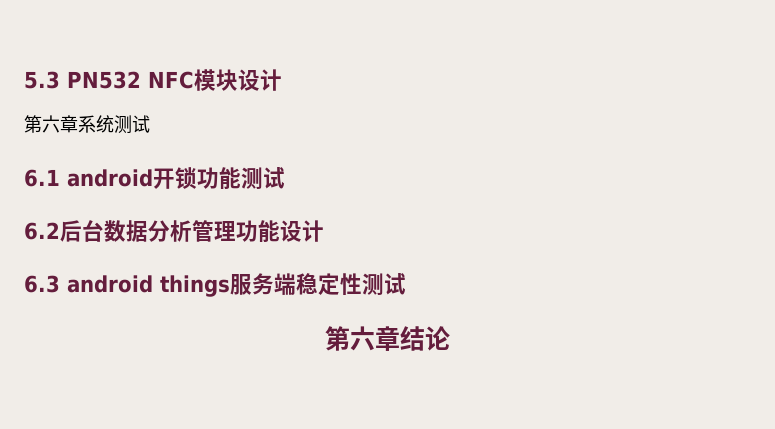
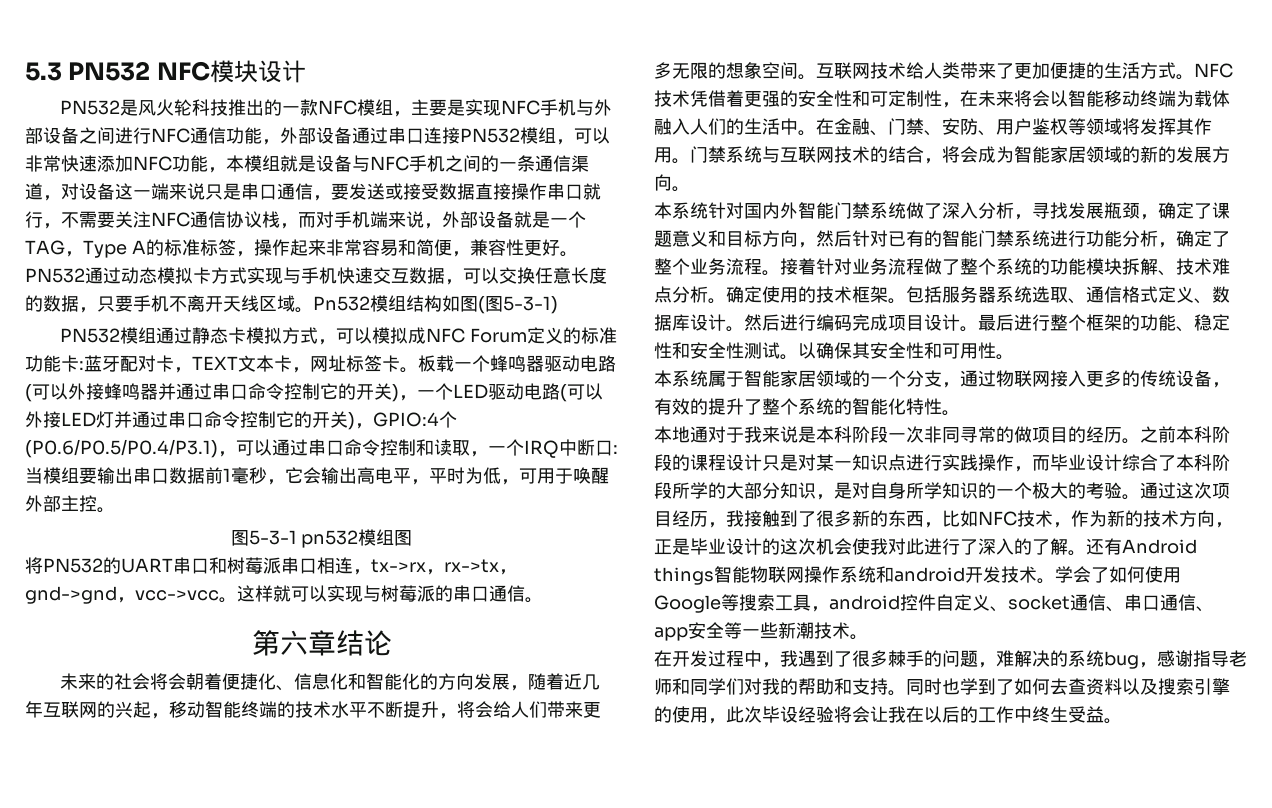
[24,115,150,134] [24,167,285,189] [24,220,324,242] [24,273,406,297] [325,326,450,351] 第六章系统测试 // 6.1 android开锁功能测试 // 6.2后台数据分析管理功能设计 // 6.3 android things服务端稳定性测试 // 第六章结论 -> [60,99,613,117] [25,127,610,145] [25,155,589,173] [25,183,601,201] [25,211,586,229] [25,239,578,258] [25,267,607,285] [25,295,558,314] [60,327,618,345] [25,355,616,373] [25,383,603,402] [25,411,457,430] [25,439,618,458] [25,467,609,485] [25,495,115,513] [230,529,413,548] [25,557,517,575] [25,585,543,604] [251,630,392,656] [60,673,601,691] [25,701,601,719] [654,62,1233,80] [654,90,1230,108] [654,118,1212,136] [654,146,1230,164] [654,174,690,192] [654,202,1230,220] [654,230,1230,248] [654,258,1230,276] [654,286,1230,304] [654,314,1230,332] [654,342,1014,360] [654,370,1230,388] [654,398,960,416] [654,426,1230,444] [654,454,1230,472] [654,482,1230,500] [654,510,1233,528] [654,538,1197,556] [654,566,1181,585] [654,594,1214,613] [654,622,868,641] [654,650,1247,669] [654,678,1230,696] [654,706,1122,724] PN532是风火轮科技推出的一款NFC模组，主要是实现NFC手机与外部设备之间进行NFC通信功能，外部设备通过串口连接PN532模组，可以非常快速添加NFC功能，本模组就是设备与NFC手机之间的一条通信渠道，对设备这一端来说只是串口通信，要发送或接受数据直接操作串口就行，不需要关注NFC通信协议栈，而对手机端来说，外部设备就是一个TAG，Type A的标准标签，操作起来非常容易和简便，兼容性更好。PN532通过动态模拟卡方式实现与手机快速交互数据，可以交换任意长度的数据，只要手机不离开天线区域。Pn532模组结构如图(图5-3-1) // PN532模组通过静态卡模拟方式，可以模拟成NFC Forum定义的标准功能卡:蓝牙配对卡，TEXT文本卡，网址标签卡。板载一个蜂鸣器驱动电路(可以外接蜂鸣器并通过串口命令控制它的开关)，一个LED驱动电路(可以外接LED灯并通过串口命令控制它的开关)，GPIO:4个(P0.6/P0.5/P0.4/P3.1)，可以通过串口命令控制和读取，一个IRQ中断口:当模组要输出串口数据前1毫秒，它会输出高电平，平时为低，可用于唤醒外部主控。 // 图5-3-1 pn532模组图 // 将PN532的UART串口和树莓派串口相连，tx->rx，rx->tx，gnd->gnd，vcc->vcc。这样就可以实现与树莓派的串口通信。 // 第六章结论 // 未来的社会将会朝着便捷化、信息化和智能化的方向发展，随着近几年互联网的兴起，移动智能终端的技术水平不断提升，将会给人们带来更多无限的想象空间。互联网技术给人类带来了更加便捷的生活方式。NFC技术凭借着更强的安全性和可定制性，在未来将会以智能移动终端为载体融入人们的生活中。在金融、门禁、安防、用户鉴权等领域将发挥其作用。门禁系统与互联网技术的结合，将会成为智能家居领域的新的发展方向。 // 本系统针对国内外智能门禁系统做了深入分析，寻找发展瓶颈，确定了课题意义和目标方向，然后针对已有的智能门禁系统进行功能分析，确定了整个业务流程。接着针对业务流程做了整个系统的功能模块拆解、技术难点分析。确定使用的技术框架。包括服务器系统选取、通信格式定义、数据库设计。然后进行编码完成项目设计。最后进行整个框架的功能、稳定性和安全性测试。以确保其安全性和可用性。 // 本系统属于智能家居领域的一个分支，通过物联网接入更多的传统设备，有效的提升了整个系统的智能化特性。 // 本地通对于我来说是本科阶段一次非同寻常的做项目的经历。之前本科阶段的课程设计只是对某一知识点进行实践操作，而毕业设计综合了本科阶段所学的大部分知识，是对自身所学知识的一个极大的考验。通过这次项目经历，我接触到了很多新的东西，比如NFC技术，作为新的技术方向，正是毕业设计的这次机会使我对此进行了深入的了解。还有Android things智能物联网操作系统和android开发技术。学会了如何使用Google等搜索工具，android控件自定义、socket通信、串口通信、app安全等一些新潮技术。 // 在开发过程中，我遇到了很多棘手的问题，难解决的系统bug，感谢指导老师和同学们对我的帮助和支持。同时也学到了如何去查资料以及搜索引擎的使用，此次毕设经验将会让我在以后的工作中终生受益。

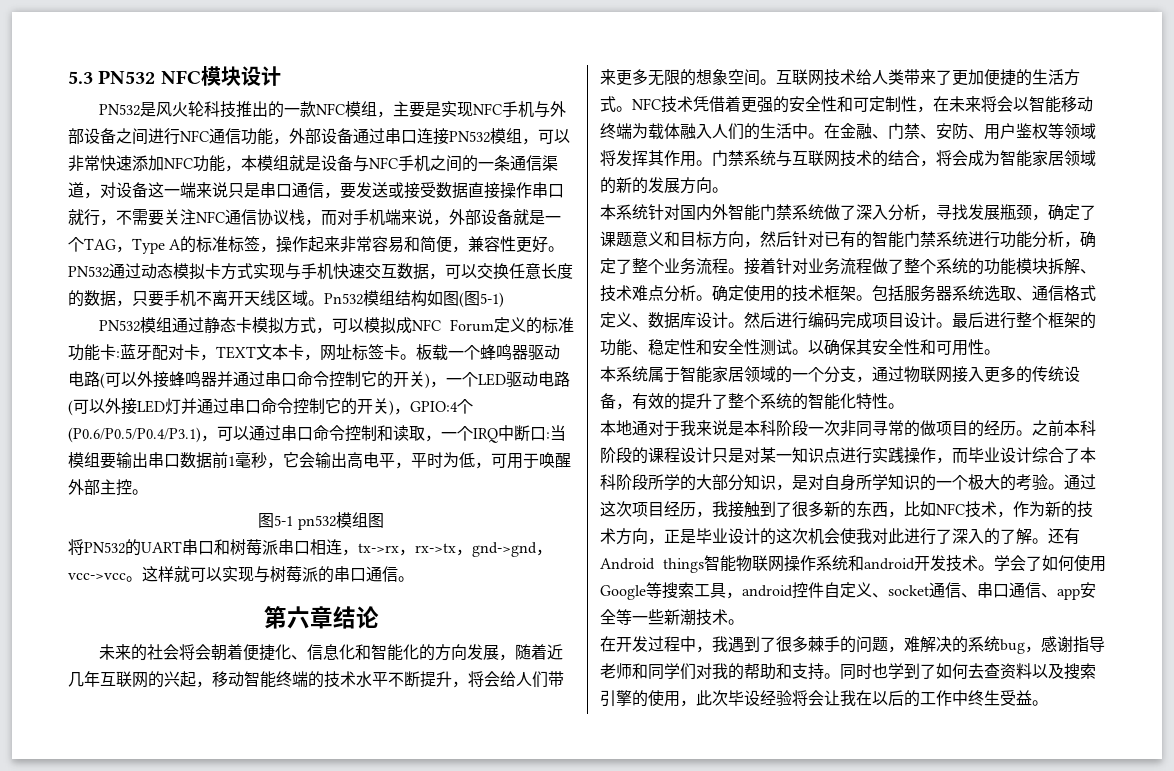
[503,296,558,314] 5-3-1) -> [480,292,504,308] 5-1)
[248,530,297,545] 5-3-1 -> [274,515,294,526] 5-1

